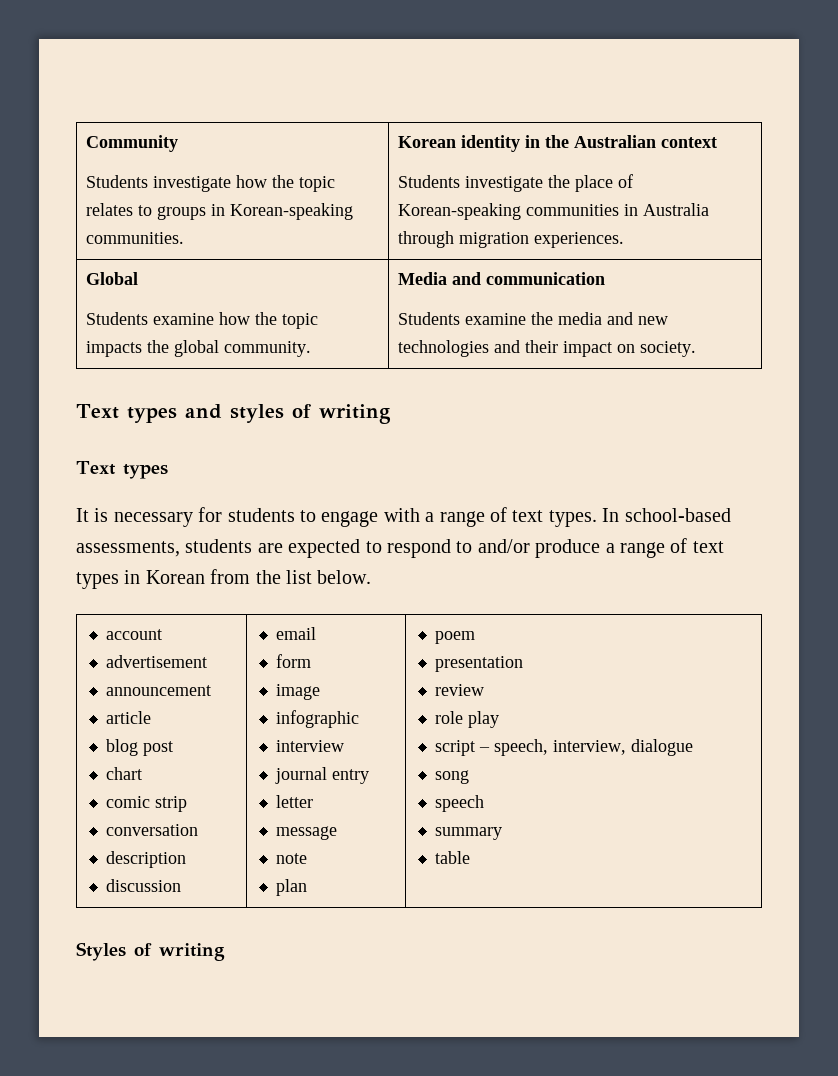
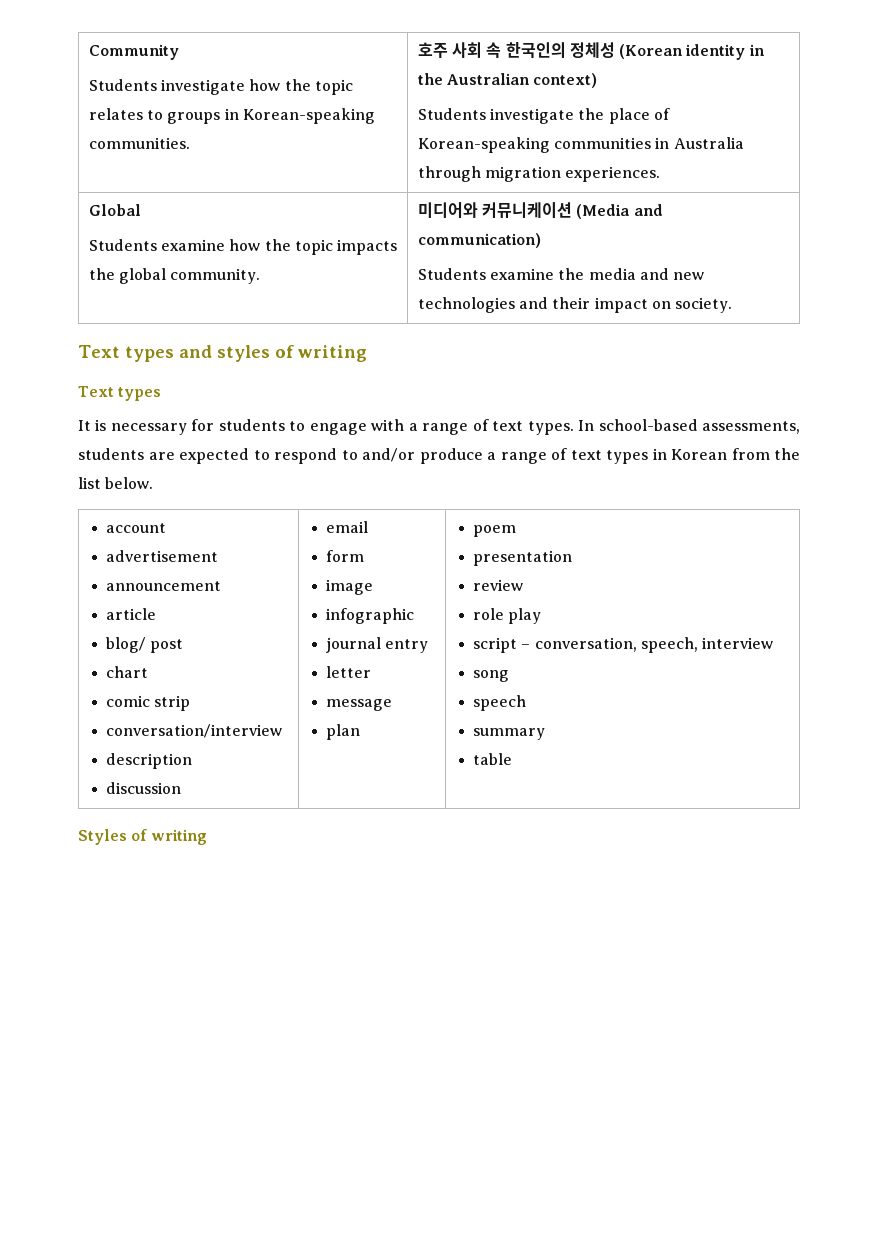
[398,136,457,148] Korean -> [417,42,684,59] 호주 사회 속 한국인의 정체성 (Korean
[661,137,718,148] context -> [533,73,598,88] context)
[398,272,606,285] Media and communication -> [417,202,663,219] [417,233,541,248] 미디어와 커뮤니케이션 (Media and communication)
[106,739,139,756] blog -> [106,637,147,653] blog/
[106,824,199,836] conversation -> [106,724,283,738] conversation/interview
[276,740,345,752] // interview -> (415, 616) none
[276,853,308,864] // note -> (393, 705) none
[494,739,694,756] speech, interview, dialogue -> [534,637,774,653] conversation, speech, interview

